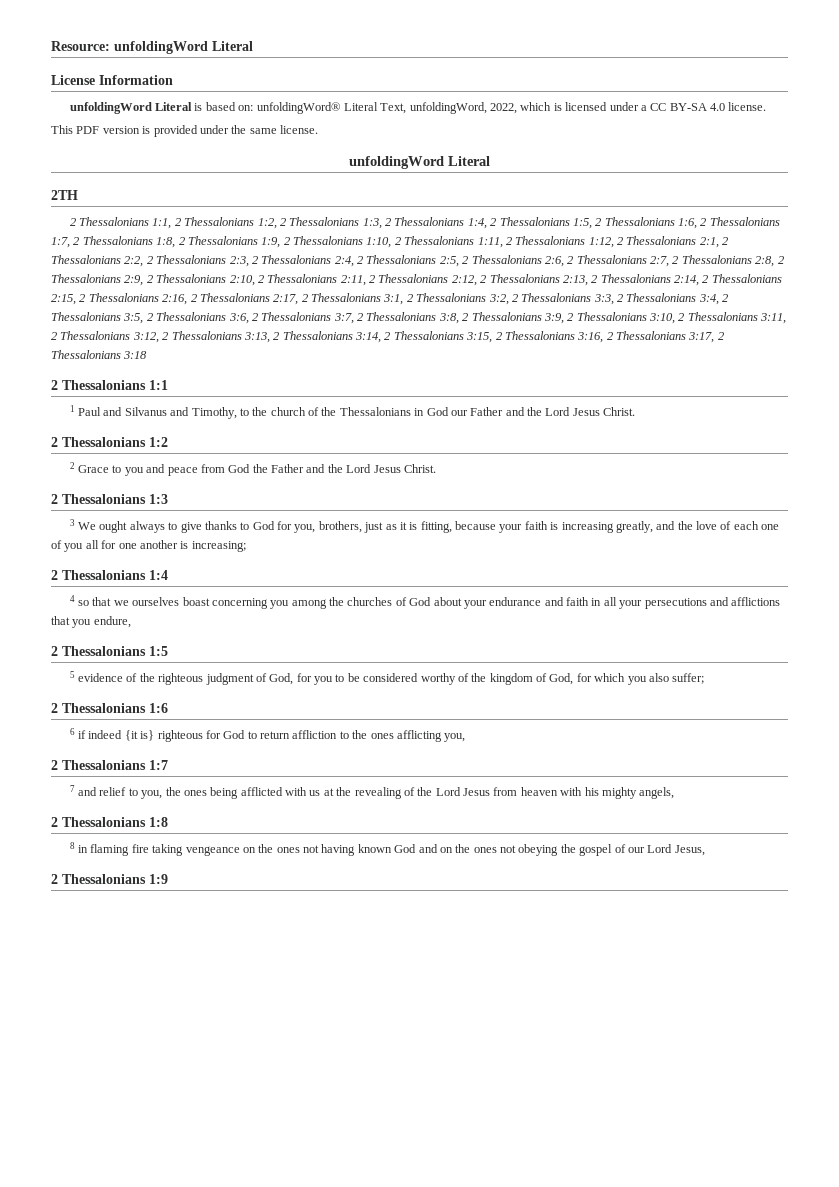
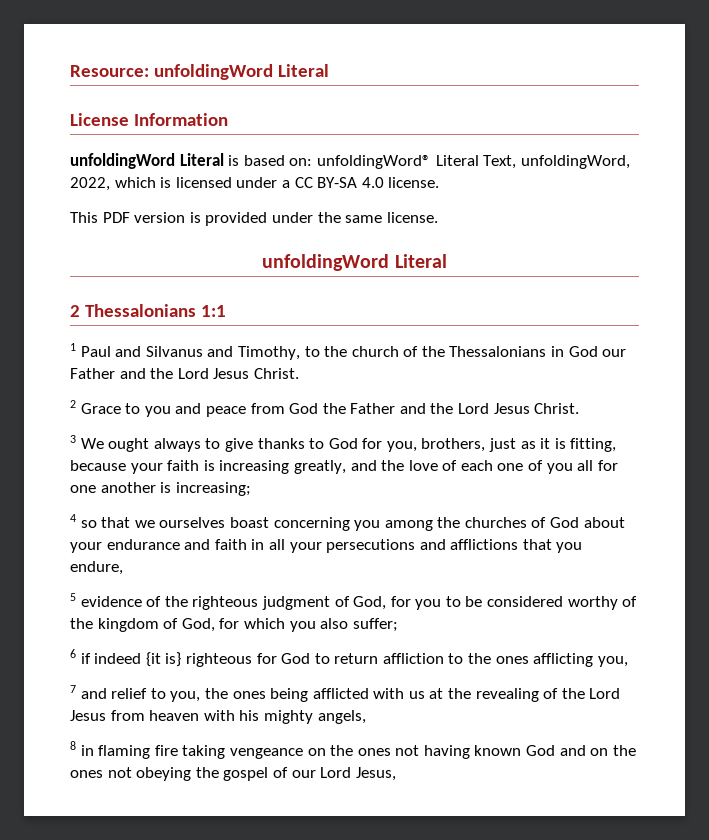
[51,190,78,200] [69,217,780,229] [51,236,729,248] [51,255,784,267] [51,274,782,286] [51,293,729,305] [51,312,787,324] [51,331,724,343] [51,350,148,359] // 2TH // 2 Thessalonians 1:1, 2 Thessalonians 1:2, 2 Thessalonians 1:3, 2 Thessalonians 1:4, 2 Thessalonians 1:5, 2 Thessalonians 1:6, 2 Thessalonians 1:7, 2 Thessalonians 1:8, 2 Thessalonians 1:9, 2 Thessalonians 1:10, 2 Thessalonians 1:11, 2 Thessalonians 1:12, 2 Thessalonians 2:1, 2 Thessalonians 2:2, 2 Thessalonians 2:3, 2 Thessalonians 2:4, 2 Thessalonians 2:5, 2 Thessalonians 2:6, 2 Thessalonians 2:7, 2 Thessalonians 2:8, 2 Thessalonians 2:9, 2 Thessalonians 2:10, 2 Thessalonians 2:11, 2 Thessalonians 2:12, 2 Thessalonians 2:13, 2 Thessalonians 2:14, 2 Thessalonians 2:15, 2 Thessalonians 2:16, 2 Thessalonians 2:17, 2 Thessalonians 3:1, 2 Thessalonians 3:2, 2 Thessalonians 3:3, 2 Thessalonians 3:4, 2 Thessalonians 3:5, 2 Thessalonians 3:6, 2 Thessalonians 3:7, 2 Thessalonians 3:8, 2 Thessalonians 3:9, 2 Thessalonians 3:10, 2 Thessalonians 3:11, 2 Thessalonians 3:12, 2 Thessalonians 3:13, 2 Thessalonians 3:14, 2 Thessalonians 3:15, 2 Thessalonians 3:16, 2 Thessalonians 3:17, 2 Thessalonians 3:18 -> (447, 261) none
[51,437,168,447] // 2 Thessalonians 1:2 -> (299, 373) none
[51,494,168,504] // 2 Thessalonians 1:3 -> (580, 408) none
[51,570,168,580] // 2 Thessalonians 1:4 -> (251, 489) none
[51,646,168,656] // 2 Thessalonians 1:5 -> (123, 568) none
[51,703,168,713] // 2 Thessalonians 1:6 -> (398, 625) none
[51,760,168,770] // 2 Thessalonians 1:7 -> (628, 661) none
[51,817,168,827] // 2 Thessalonians 1:8 -> (366, 717) none
[51,874,168,884] // 2 Thessalonians 1:9 -> (396, 774) none

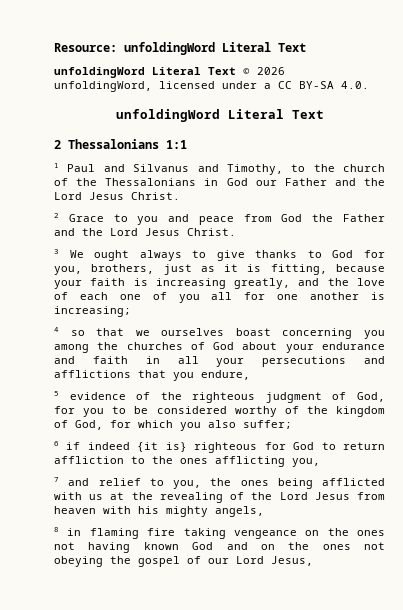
[70,113,228,126] [70,153,630,169] [70,177,172,191] // License Information // unfoldingWord Literal is based on: unfoldingWord® Literal Text, unfoldingWord, 2022, which is -> [278,43,306,52] [54,67,285,78] [54,81,152,92] Text // unfoldingWord Literal Text © 2026 unfoldingWord,
[361,177,440,188] [70,212,438,226] [262,254,447,271] 4.0 license. // This PDF version is provided under the same license. // unfoldingWord Literal -> [341,81,369,89] [115,109,324,122] 4.0. // unfoldingWord Literal Text

